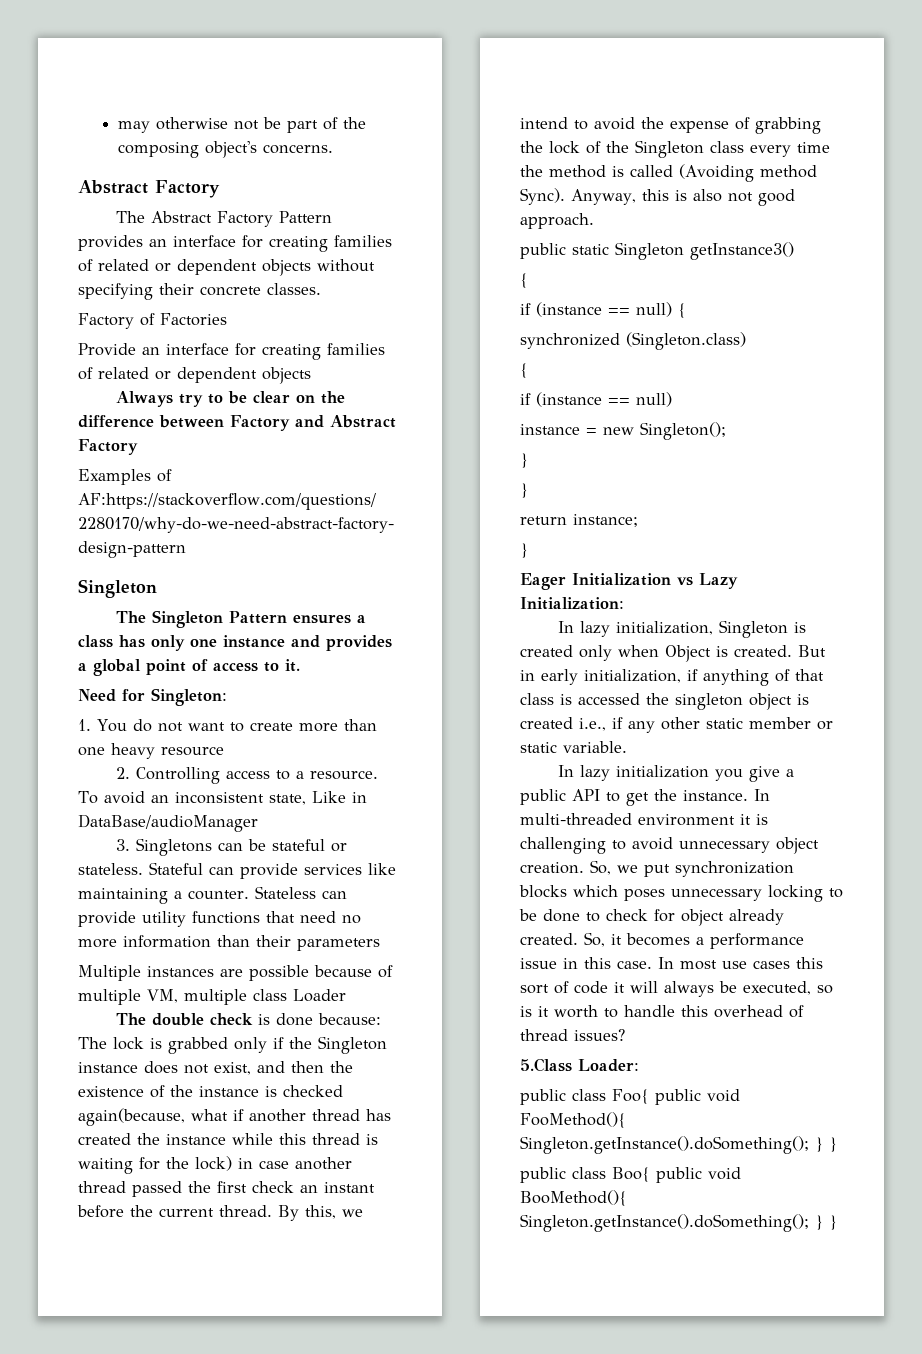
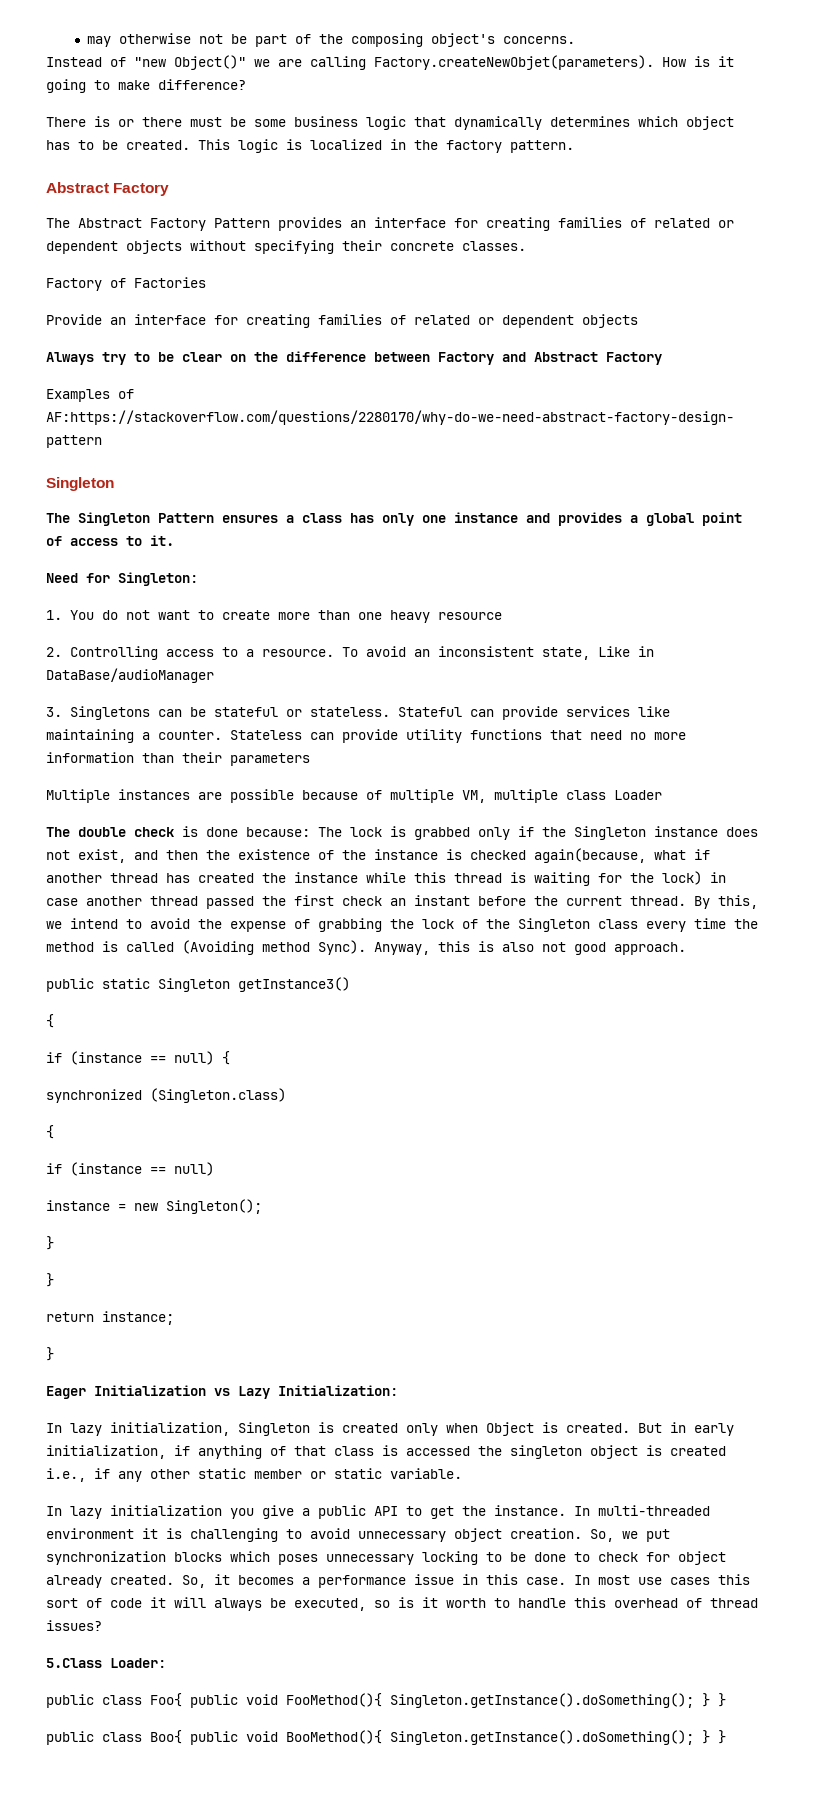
(333, 149) none -> [46,55,734,70] [46,79,246,93] [46,116,734,130] [46,139,574,153] // Instead of "new Object()" we are calling Factory.createNewObjet(parameters). How is it going to make difference? // There is or there must be some business logic that dynamically determines which object has to be created. This logic is localized in the factory pattern.

